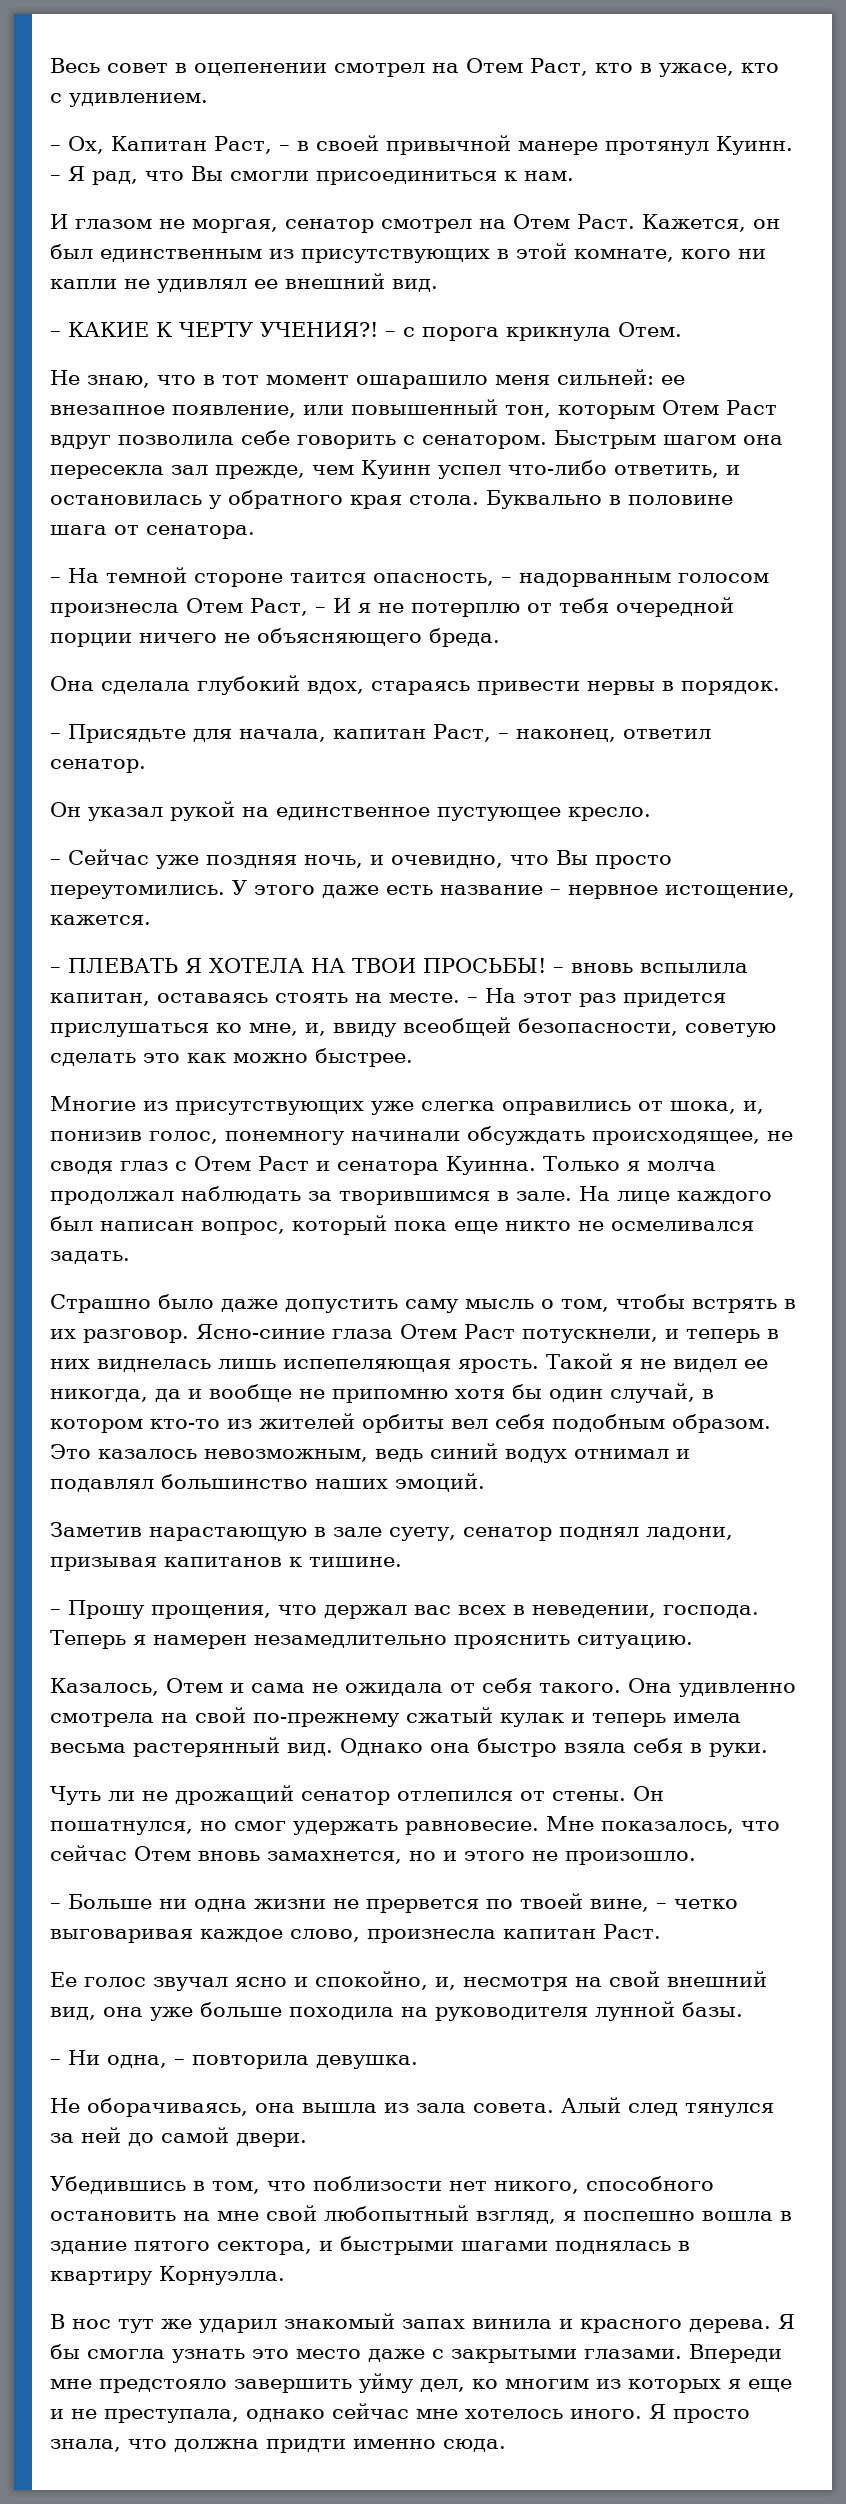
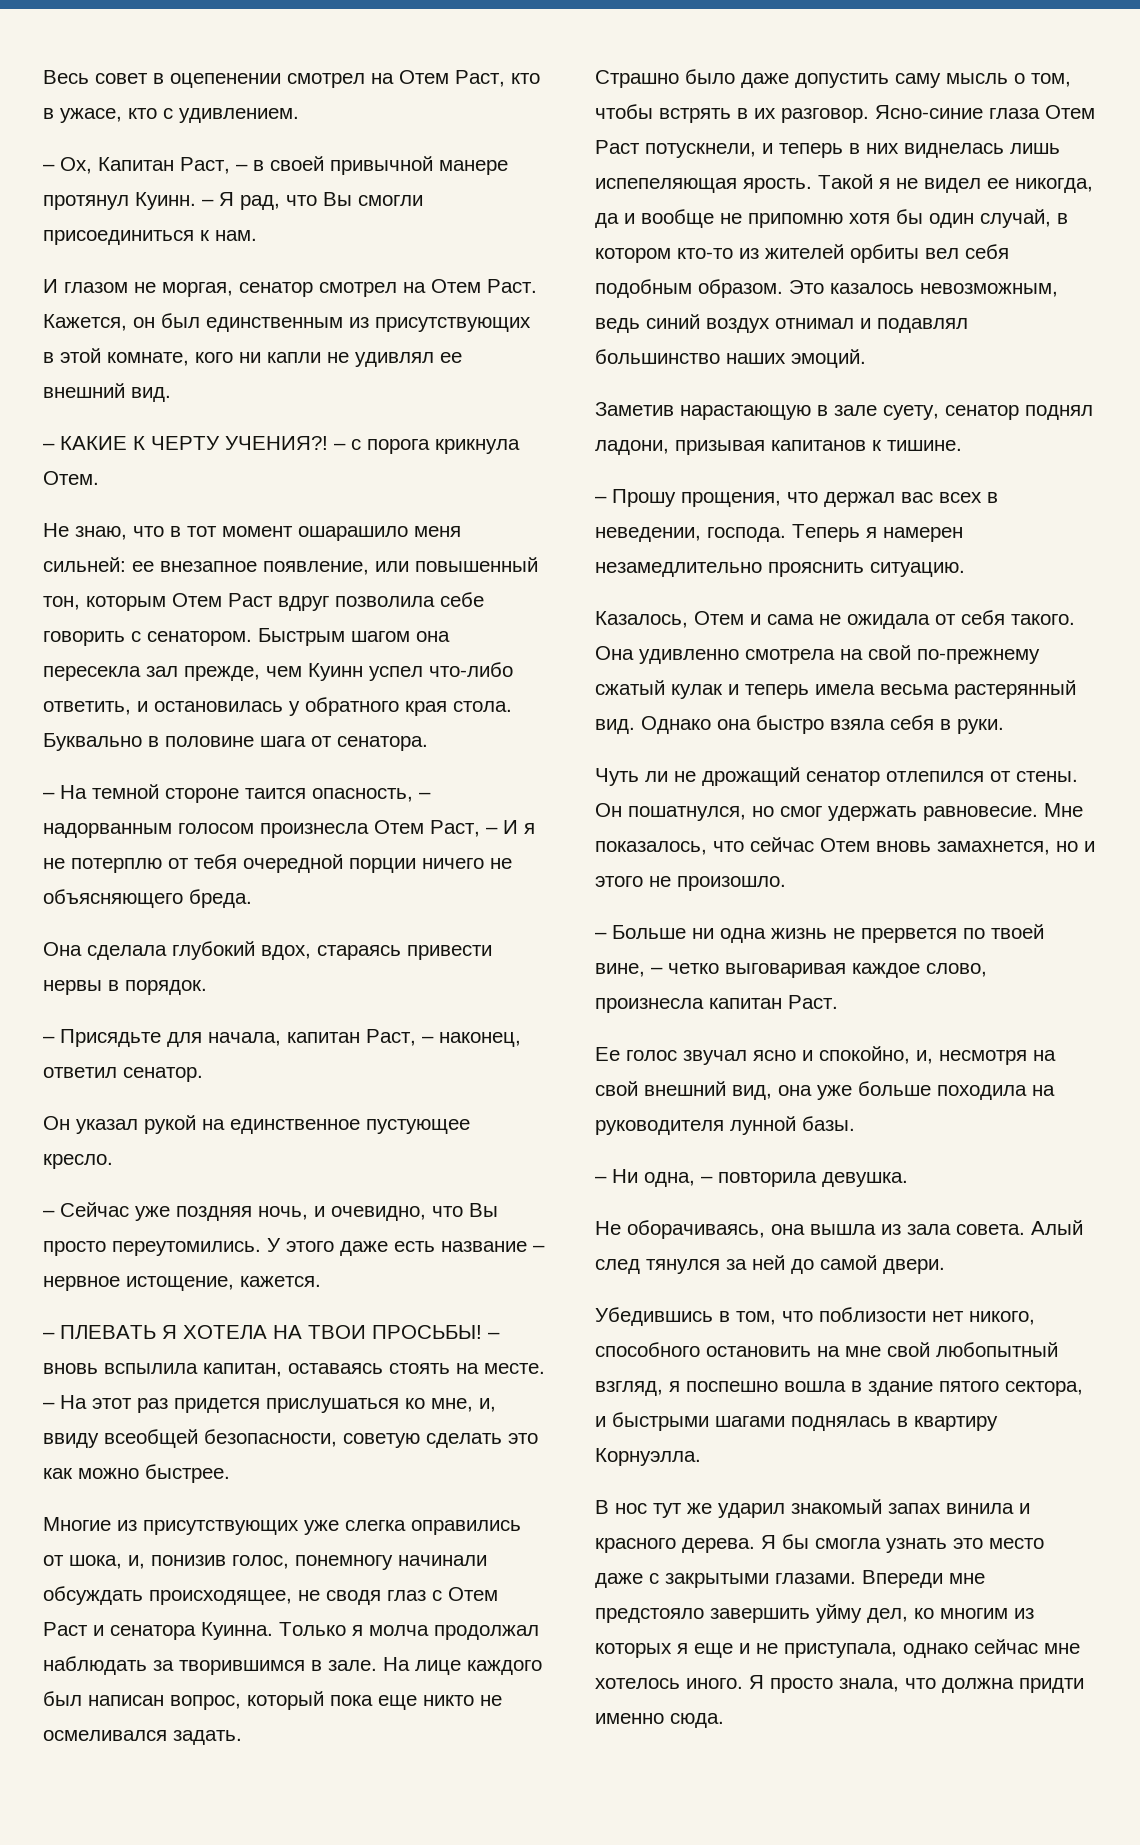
[505,1449,567,1463] водух -> [706,318,770,333] воздух
[254,1899,326,1909] жизни -> [771,928,827,939] жизнь
[104,2409,239,2423] преступала, -> [784,1643,897,1658] приступала,

